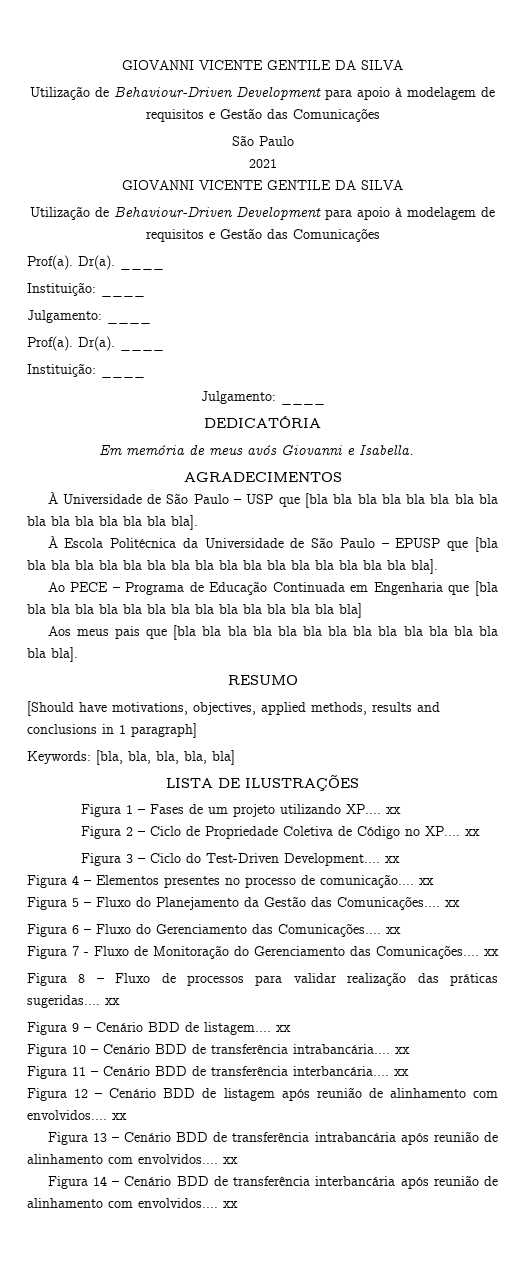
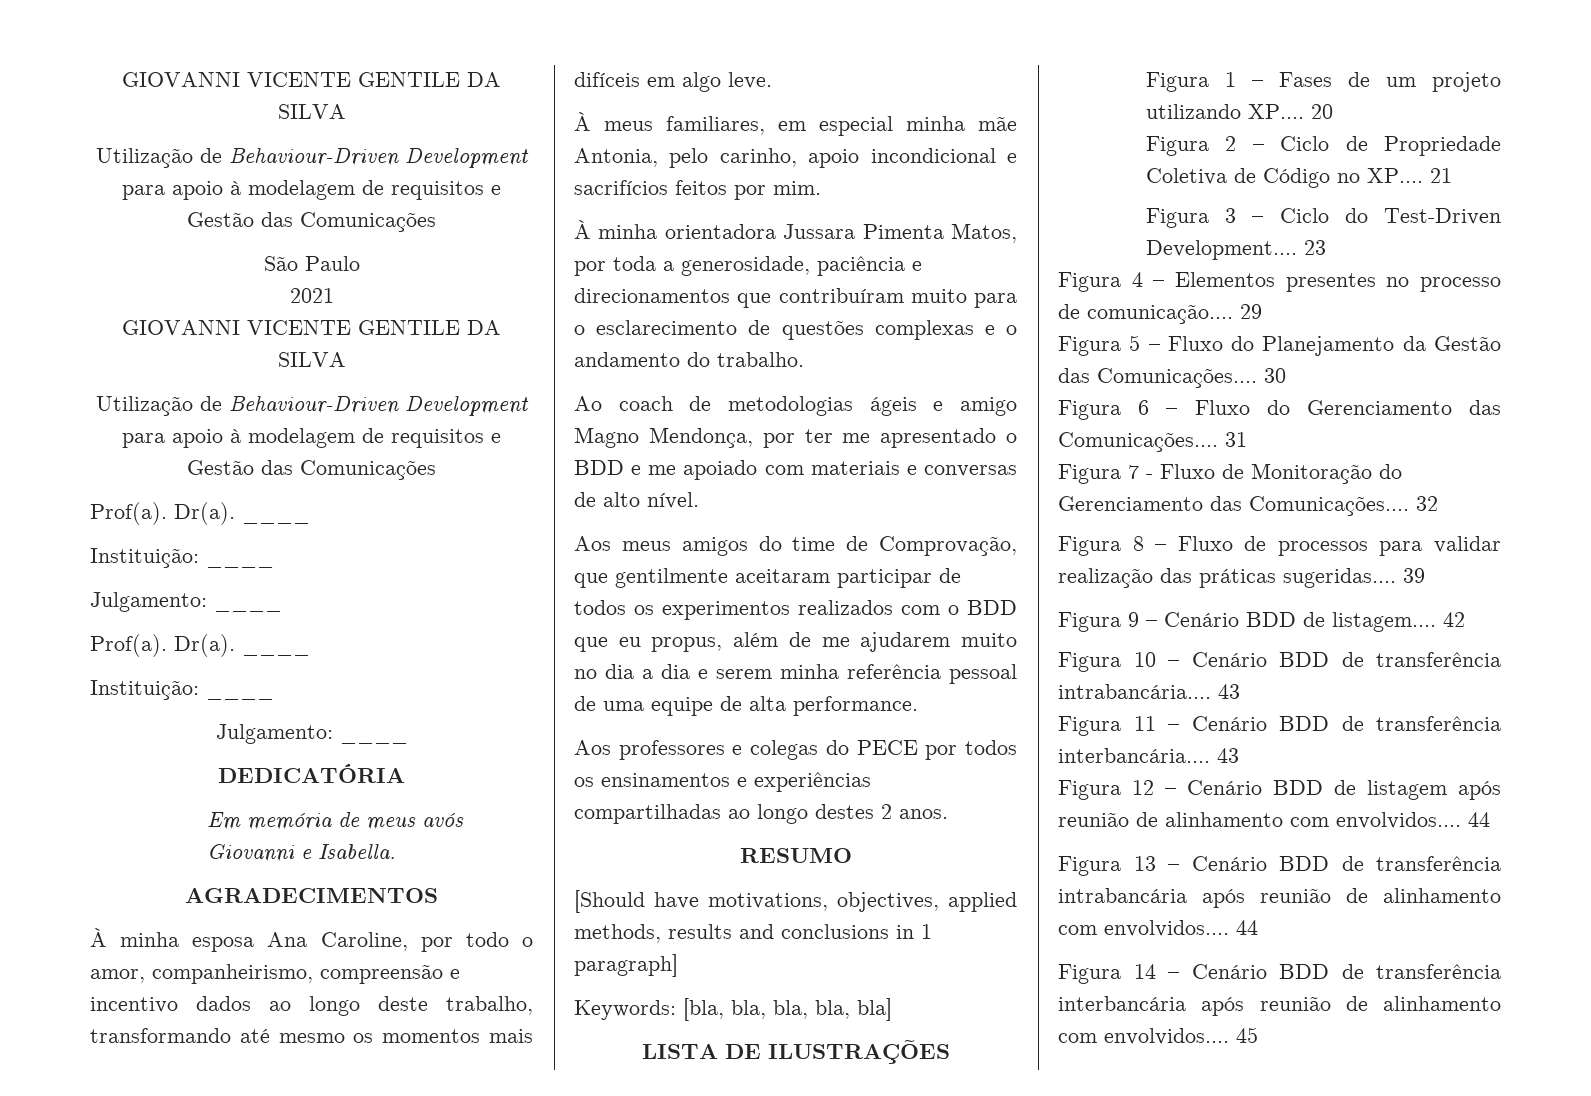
[62,493,498,508] [27,515,198,530] [47,535,498,552] [27,559,438,574] [47,581,499,596] [27,603,362,618] [47,625,498,640] [27,647,78,662] Universidade de São Paulo – USP que [bla bla bla bla bla bla bla bla bla bla bla bla bla bla bla]. // À Escola Politécnica da Universidade de São Paulo – EPUSP que [bla bla bla bla bla bla bla bla bla bla bla bla bla bla bla bla bla bla]. // Ao PECE – Programa de Educação Continuada em Engenharia que [bla bla bla bla bla bla bla bla bla bla bla bla bla bla bla] // Aos meus pais que [bla bla bla bla bla bla bla bla bla bla bla bla bla bla bla]. -> [120,932,533,952] [90,964,460,984] [90,996,533,1016] [90,1028,533,1043] [574,72,772,92] [574,112,1017,136] [574,148,1017,168] [574,180,821,200] [574,220,1017,243] [574,256,922,276] [574,288,1017,308] [574,320,1017,340] [574,352,804,367] [574,396,1017,416] [574,427,1017,448] [574,460,1017,480] [574,492,699,509] [574,536,1017,556] [574,568,961,588] [574,600,1017,620] [574,632,1017,652] [574,664,1017,684] [574,696,918,716] [574,740,1017,760] [574,772,871,792] [574,804,948,824] minha esposa Ana Caroline, por todo o amor, companheirismo, compreensão e incentivo dados ao longo deste trabalho, transformando até mesmo os momentos mais difíceis em algo leve. // À meus familiares, em especial minha mãe Antonia, pelo carinho, apoio incondicional e sacrifícios feitos por mim. // À minha orientadora Jussara Pimenta Matos, por toda a generosidade, paciência e direcionamentos que contribuíram muito para o esclarecimento de questões complexas e o andamento do trabalho. // Ao coach de metodologias ágeis e amigo Magno Mendonça, por ter me apresentado o BDD e me apoiado com materiais e conversas de alto nível. // Aos meus amigos do time de Comprovação, que gentilmente aceitaram participar de todos os experimentos realizados com o BDD que eu propus, além de me ajudarem muito no dia a dia e serem minha referência pessoal de uma equipe de alta performance. // Aos professores e colegas do PECE por todos os ensinamentos e experiências compartilhadas ao longo destes 2 anos.
[385,807,401,814] xx -> [1310,104,1333,119] 20
[464,829,480,836] xx -> [1429,168,1452,183] 21
[384,856,400,863] xx -> [1303,240,1326,255] 23
[419,878,434,885] xx -> [1240,304,1262,319] 29
[445,900,460,907] xx -> [1264,368,1286,383] 30
[386,927,401,934] xx -> [1225,432,1247,447] 31
[484,949,499,956] xx -> [1416,496,1438,511] 32
[105,998,120,1005] xx -> [1403,568,1425,583] 39
[276,1025,291,1032] xx -> [1443,612,1465,627] 42
[395,1047,410,1054] xx -> [1218,684,1240,699] 43
[394,1069,409,1076] xx -> [1217,748,1239,763] 43
[112,1113,127,1120] xx -> [1468,812,1490,827] 44
[223,1157,238,1164] xx -> [1236,920,1258,935] 44
[223,1201,238,1208] xx -> [1236,1027,1258,1043] 45

